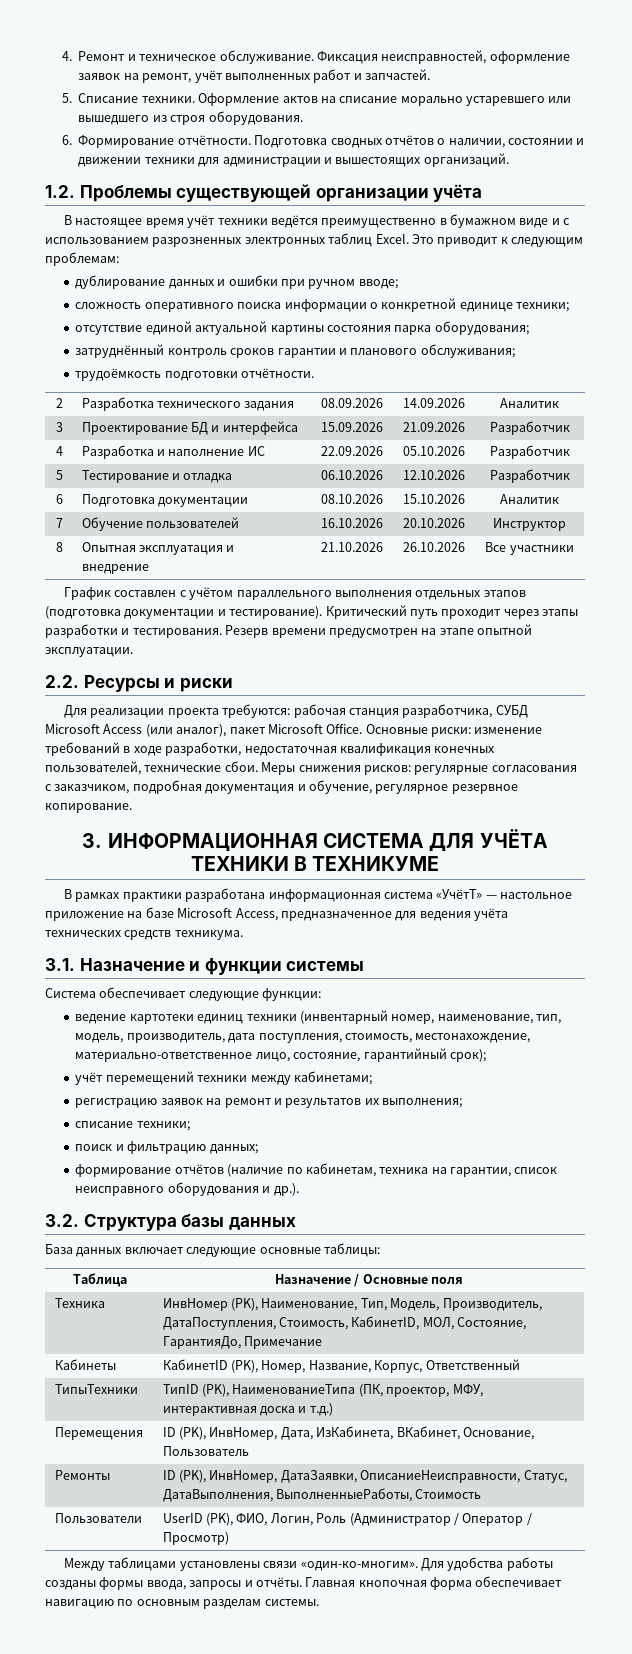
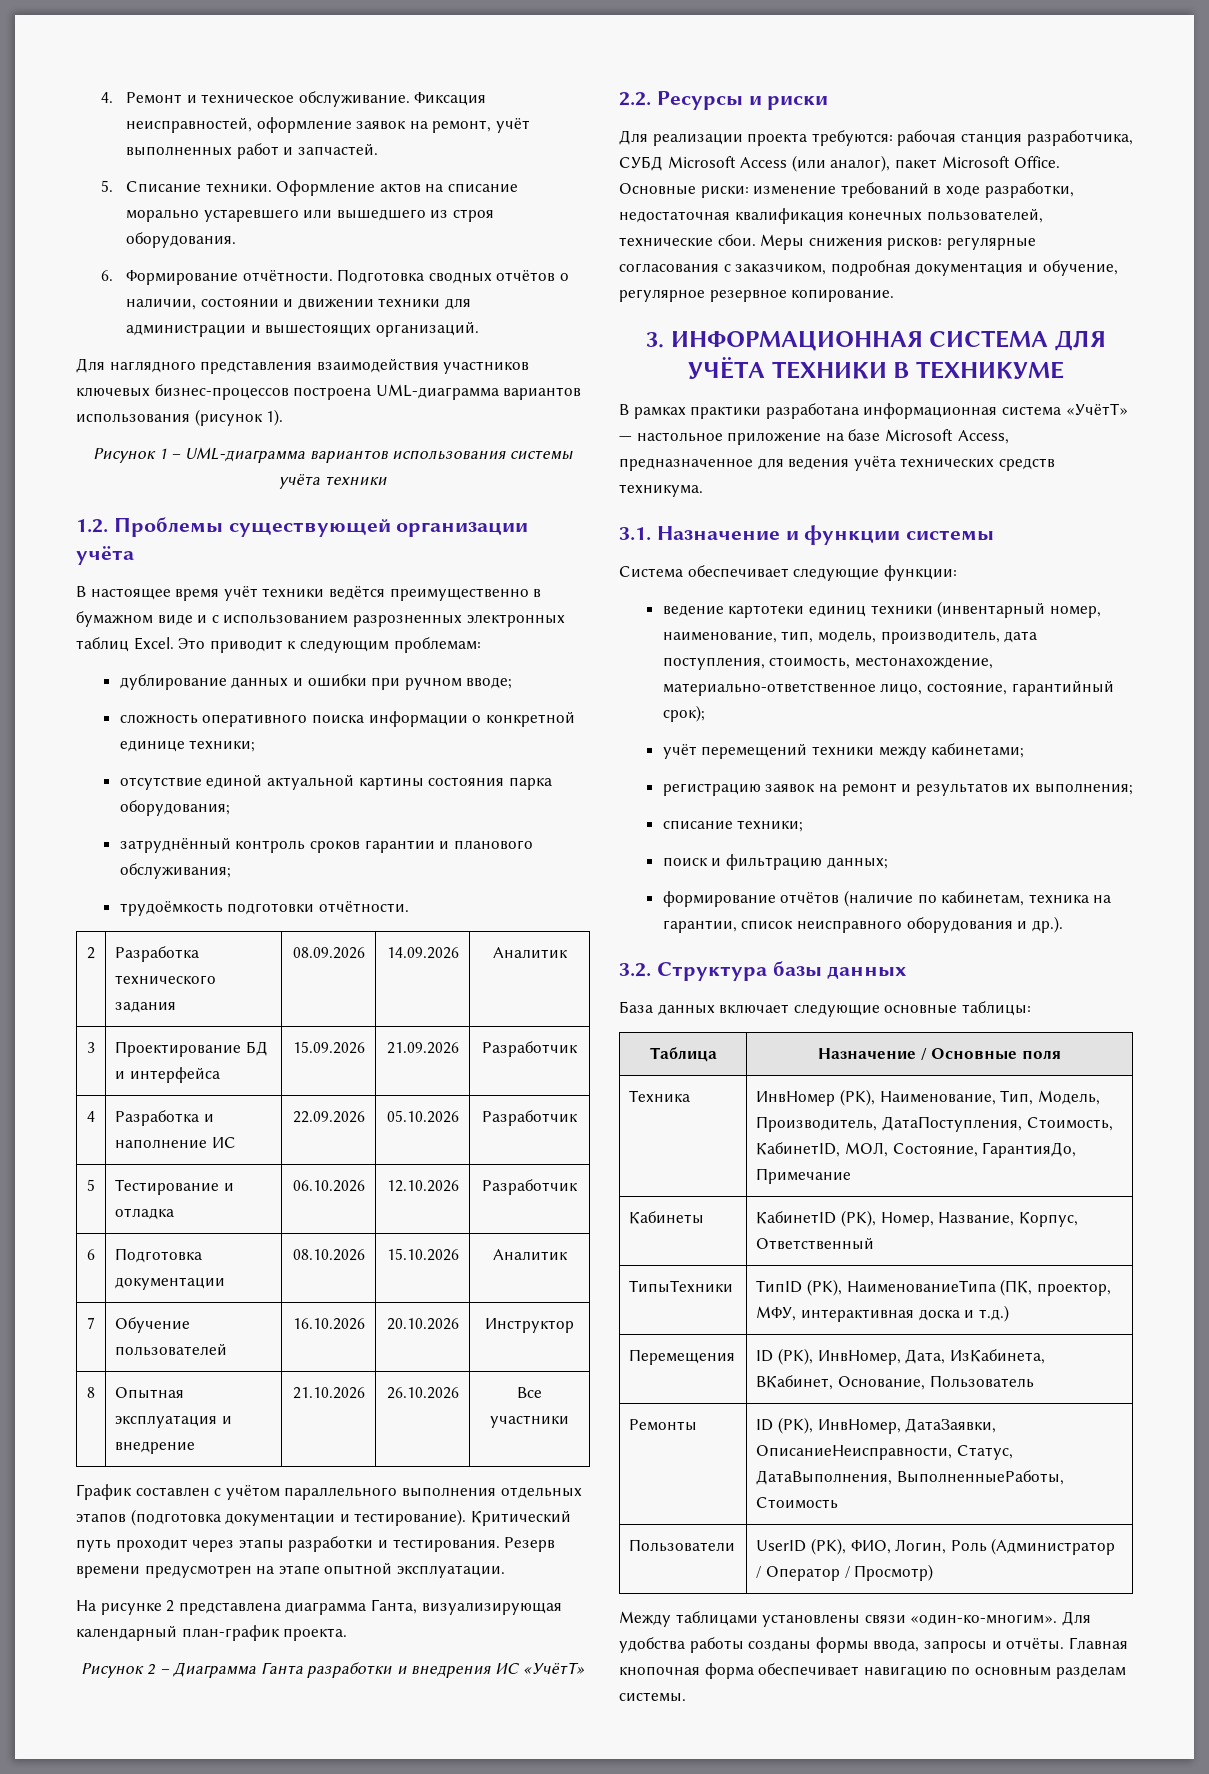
(509, 160) none -> [76,358,530,374] [76,384,582,400] [76,409,284,426] [93,447,573,463] [279,474,387,489] // Для наглядного представления взаимодействия участников ключевых бизнес-процессов построена UML-диаграмма вариантов использования (рисунок 1). // Рисунок 1 – UML-диаграмма вариантов использования системы учёта техники
(133, 652) none -> [76,1599,562,1615] [76,1625,348,1641] [81,1662,585,1678] // На рисунке 2 представлена диаграмма Ганта, визуализирующая календарный план-график проекта. // Рисунок 2 – Диаграмма Ганта разработки и внедрения ИС «УчётТ»

